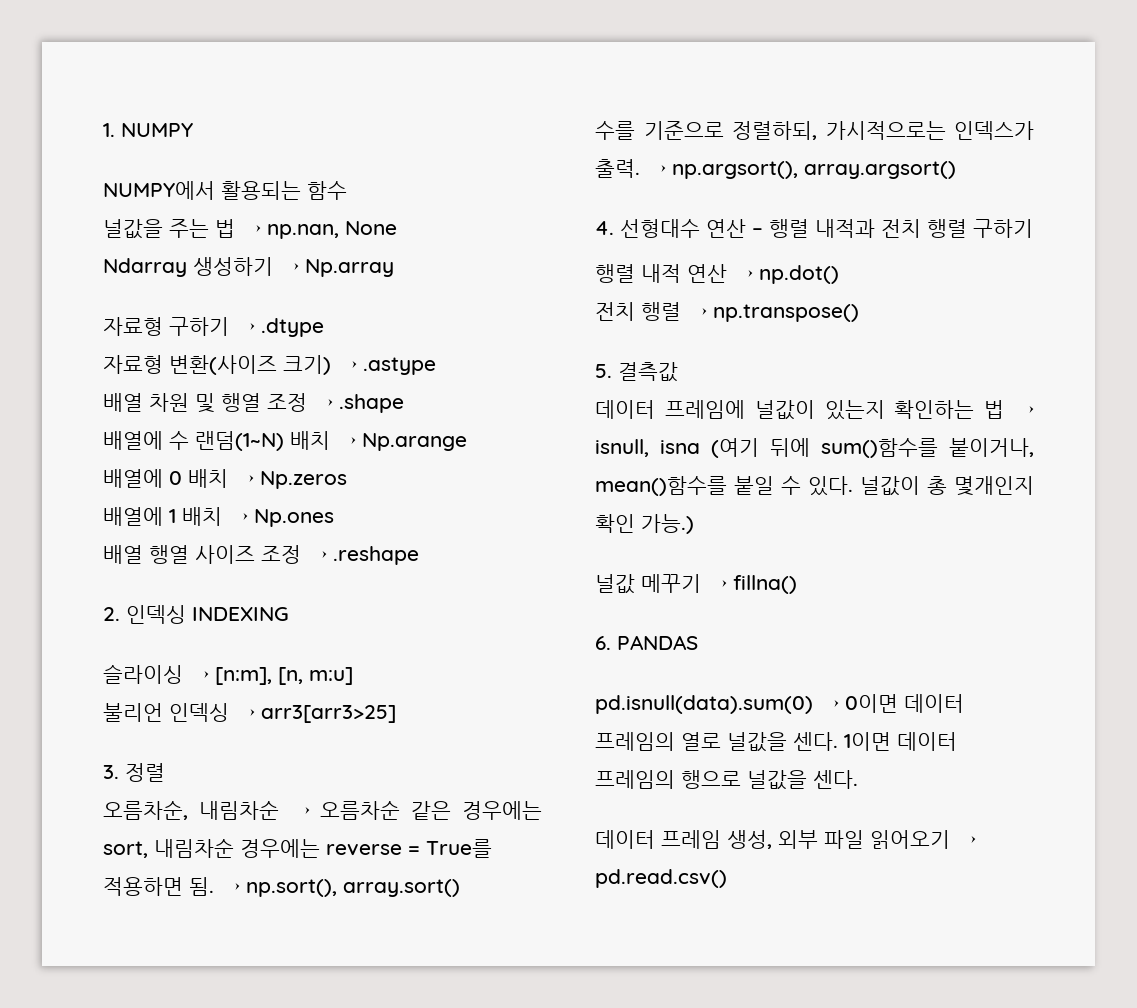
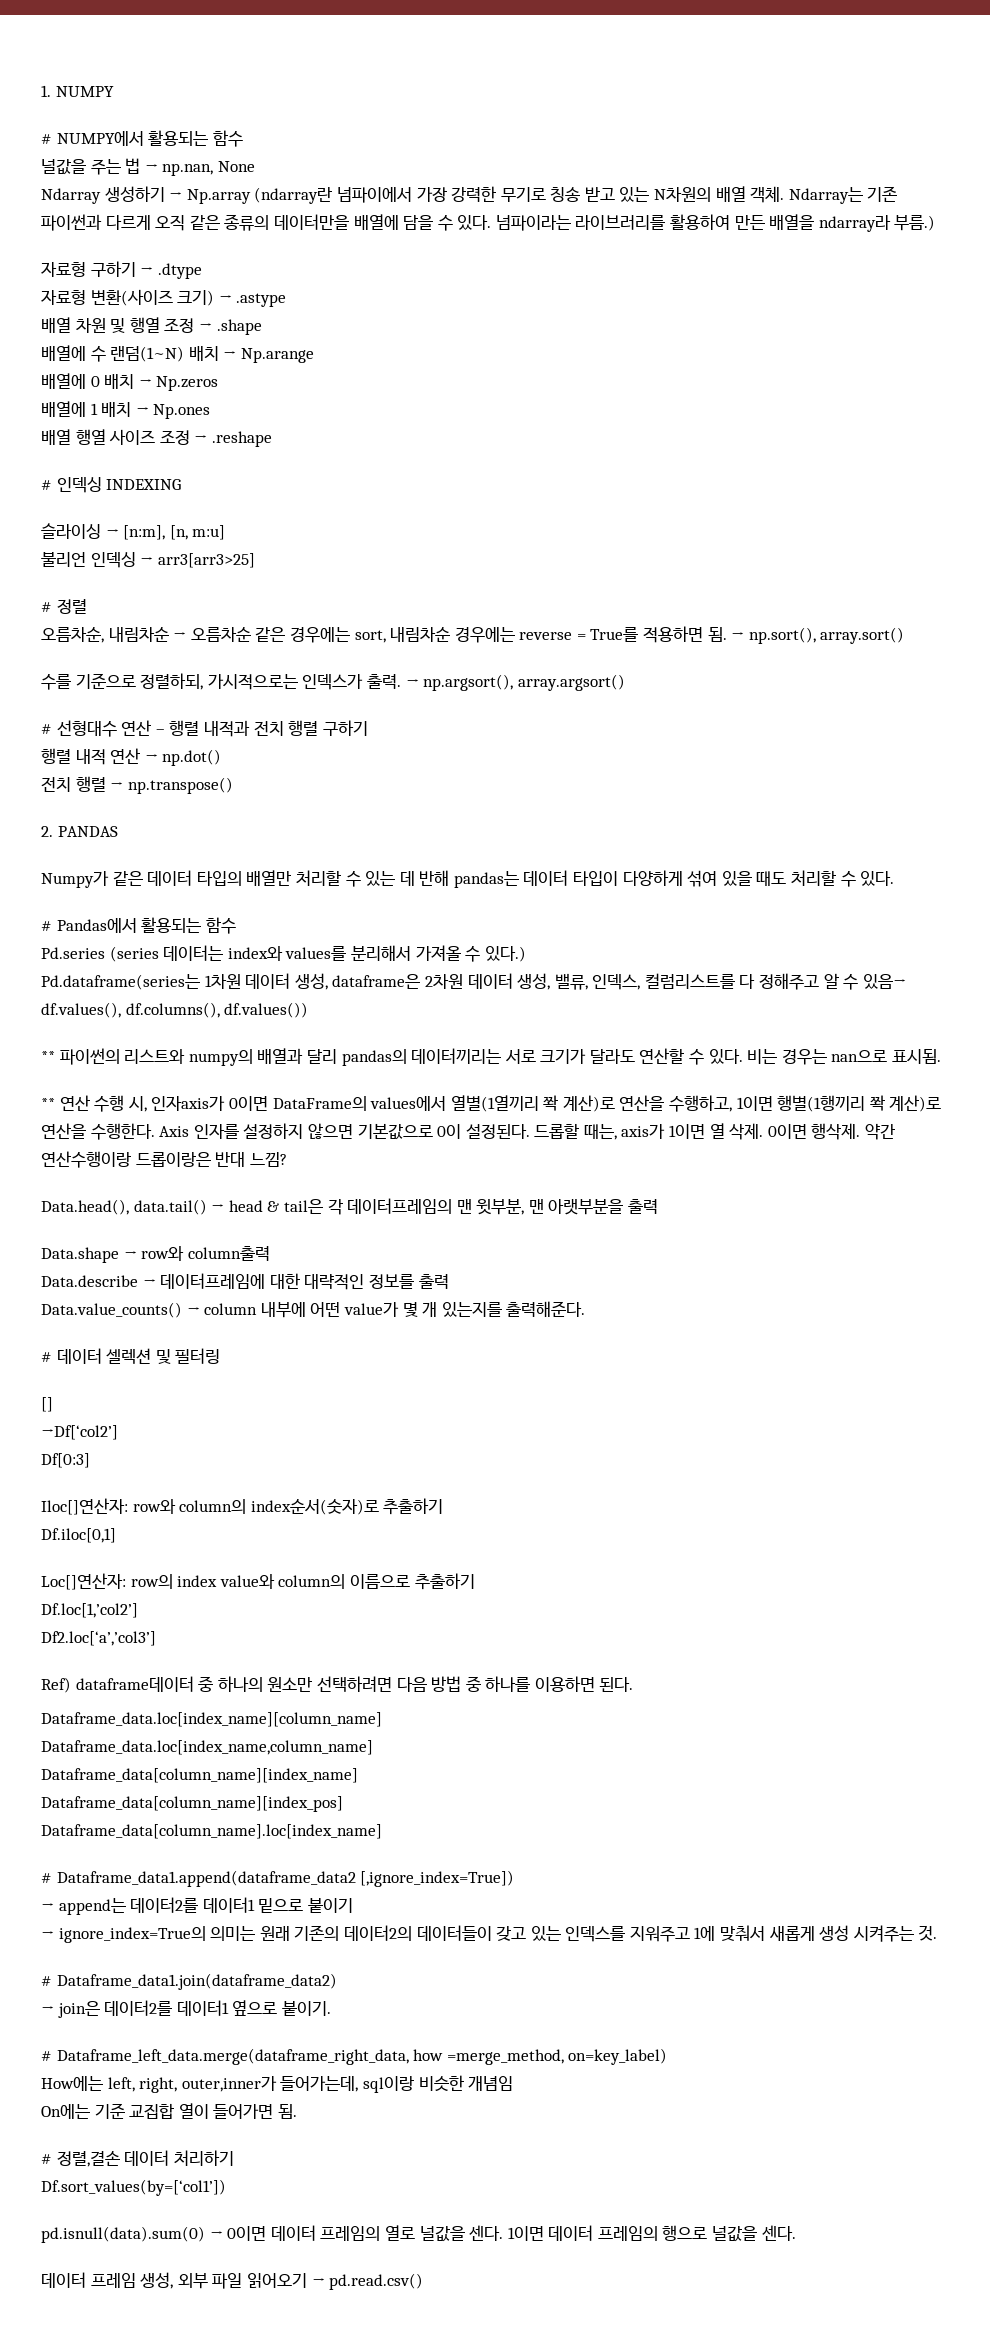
(193, 130) none -> [41,134,52,144] #
(394, 268) none -> [254,186,898,204] [41,214,936,232] (ndarray란 넘파이에서 가장 강력한 무기로 칭송 받고 있는 N차원의 배열 객체. Ndarray는 기존 파이썬과 다르게 오직 같은 종류의 데이터만을 배열에 담을 수 있다. 넘파이라는 라이브러리를 활용하여 만든 배열을 ndarray라 부름.)
[103,607,120,621] 2. -> [41,480,52,490] #
[103,765,119,779] 3. -> [41,602,52,612] #
[595,221,614,235] 4. -> [41,724,52,734] #
[595,362,678,382] [595,400,1034,420] [595,438,1034,458] [595,476,1034,496] [595,514,694,534] [595,574,797,594] [595,635,698,650] 5. 결측값 // 데이터 프레임에 널값이 있는지 확인하는 법 → isnull, isna (여기 뒤에 sum()함수를 붙이거나, mean()함수를 붙일 수 있다. 널값이 총 몇개인지 확인 가능.) // 널값 메꾸기 → fillna() // 6. PANDAS -> [41,826,118,837] [41,870,895,888] [41,917,236,934] [41,945,526,962] [41,973,906,990] [41,1002,309,1018] [41,1048,942,1066] [41,1095,942,1112] [41,1123,896,1140] [41,1151,287,1168] [41,1198,659,1215] [41,1246,270,1263] [41,1273,449,1290] [41,1301,586,1318] [41,1348,221,1364] [41,1397,53,1412] [41,1425,118,1440] [41,1453,90,1468] [41,1498,444,1515] [41,1528,116,1543] [41,1573,475,1590] [41,1603,138,1618] [41,1631,156,1646] [41,1676,634,1693] [41,1712,382,1727] [41,1740,373,1755] [41,1768,358,1783] [41,1796,343,1812] [41,1824,382,1839] [41,1870,515,1887] [41,1897,353,1915] [41,1925,938,1943] [41,1973,337,1990] [41,2000,331,2018] [41,2048,668,2065] [41,2075,514,2093] [41,2103,297,2119] [41,2150,234,2167] [41,2179,226,2196] 2. PANDAS // Numpy가 같은 데이터 타입의 배열만 처리할 수 있는 데 반해 pandas는 데이터 타입이 다양하게 섞여 있을 때도 처리할 수 있다. // # Pandas에서 활용되는 함수 // Pd.series (series 데이터는 index와 values를 분리해서 가져올 수 있다.) // Pd.dataframe(series는 1차원 데이터 생성, dataframe은 2차원 데이터 생성, 밸류, 인덱스, 컬럼리스트를 다 정해주고 알 수 있음→ df.values(), df.columns(), df.values()) // ** 파이썬의 리스트와 numpy의 배열과 달리 pandas의 데이터끼리는 서로 크기가 달라도 연산할 수 있다. 비는 경우는 nan으로 표시됨. // ** 연산 수행 시, 인자axis가 0이면 DataFrame의 values에서 열별(1열끼리 쫙 계산)로 연산을 수행하고, 1이면 행별(1행끼리 쫙 계산)로 연산을 수행한다. Axis 인자를 설정하지 않으면 기본값으로 0이 설정된다. 드롭할 때는, axis가 1이면 열 삭제. 0이면 행삭제. 약간 연산수행이랑 드롭이랑은 반대 느낌? // Data.head(), data.tail() → head & tail은 각 데이터프레임의 맨 윗부분, 맨 아랫부분을 출력 // Data.shape → row와 column출력 // Data.describe → 데이터프레임에 대한 대략적인 정보를 출력 // Data.value_counts() → column 내부에 어떤 value가 몇 개 있는지를 출력해준다. // # 데이터 셀렉션 및 필터링 // [] // →Df[‘col2’] // Df[0:3] // Iloc[]연산자: row와 column의 index순서(숫자)로 추출하기 // Df.iloc[0,1] // Loc[]연산자: row의 index value와 column의 이름으로 추출하기 // Df.loc[1,’col2’] // Df2.loc[‘a’,’col3’] // Ref) dataframe데이터 중 하나의 원소만 선택하려면 다음 방법 중 하나를 이용하면 된다. // Dataframe_data.loc[index_name][column_name] // Dataframe_data.loc[index_name,column_name] // Dataframe_data[column_name][index_name] // Dataframe_data[column_name][index_pos] // Dataframe_data[column_name].loc[index_name] // # Dataframe_data1.append(dataframe_data2 [,ignore_index=True]) // → append는 데이터2를 데이터1 밑으로 붙이기 // → ignore_index=True의 의미는 원래 기존의 데이터2의 데이터들이 갖고 있는 인덱스를 지워주고 1에 맞춰서 새롭게 생성 시켜주는 것. // # Dataframe_data1.join(dataframe_data2) // → join은 데이터2를 데이터1 옆으로 붙이기. // # Dataframe_left_data.merge(dataframe_right_data, how =merge_method, on=key_label) // How에는 left, right, outer,inner가 들어가는데, sql이랑 비슷한 개념임 // On에는 기준 교집합 열이 들어가면 됨. // # 정렬,결손 데이터 처리하기 // Df.sort_values(by=[‘col1’])

